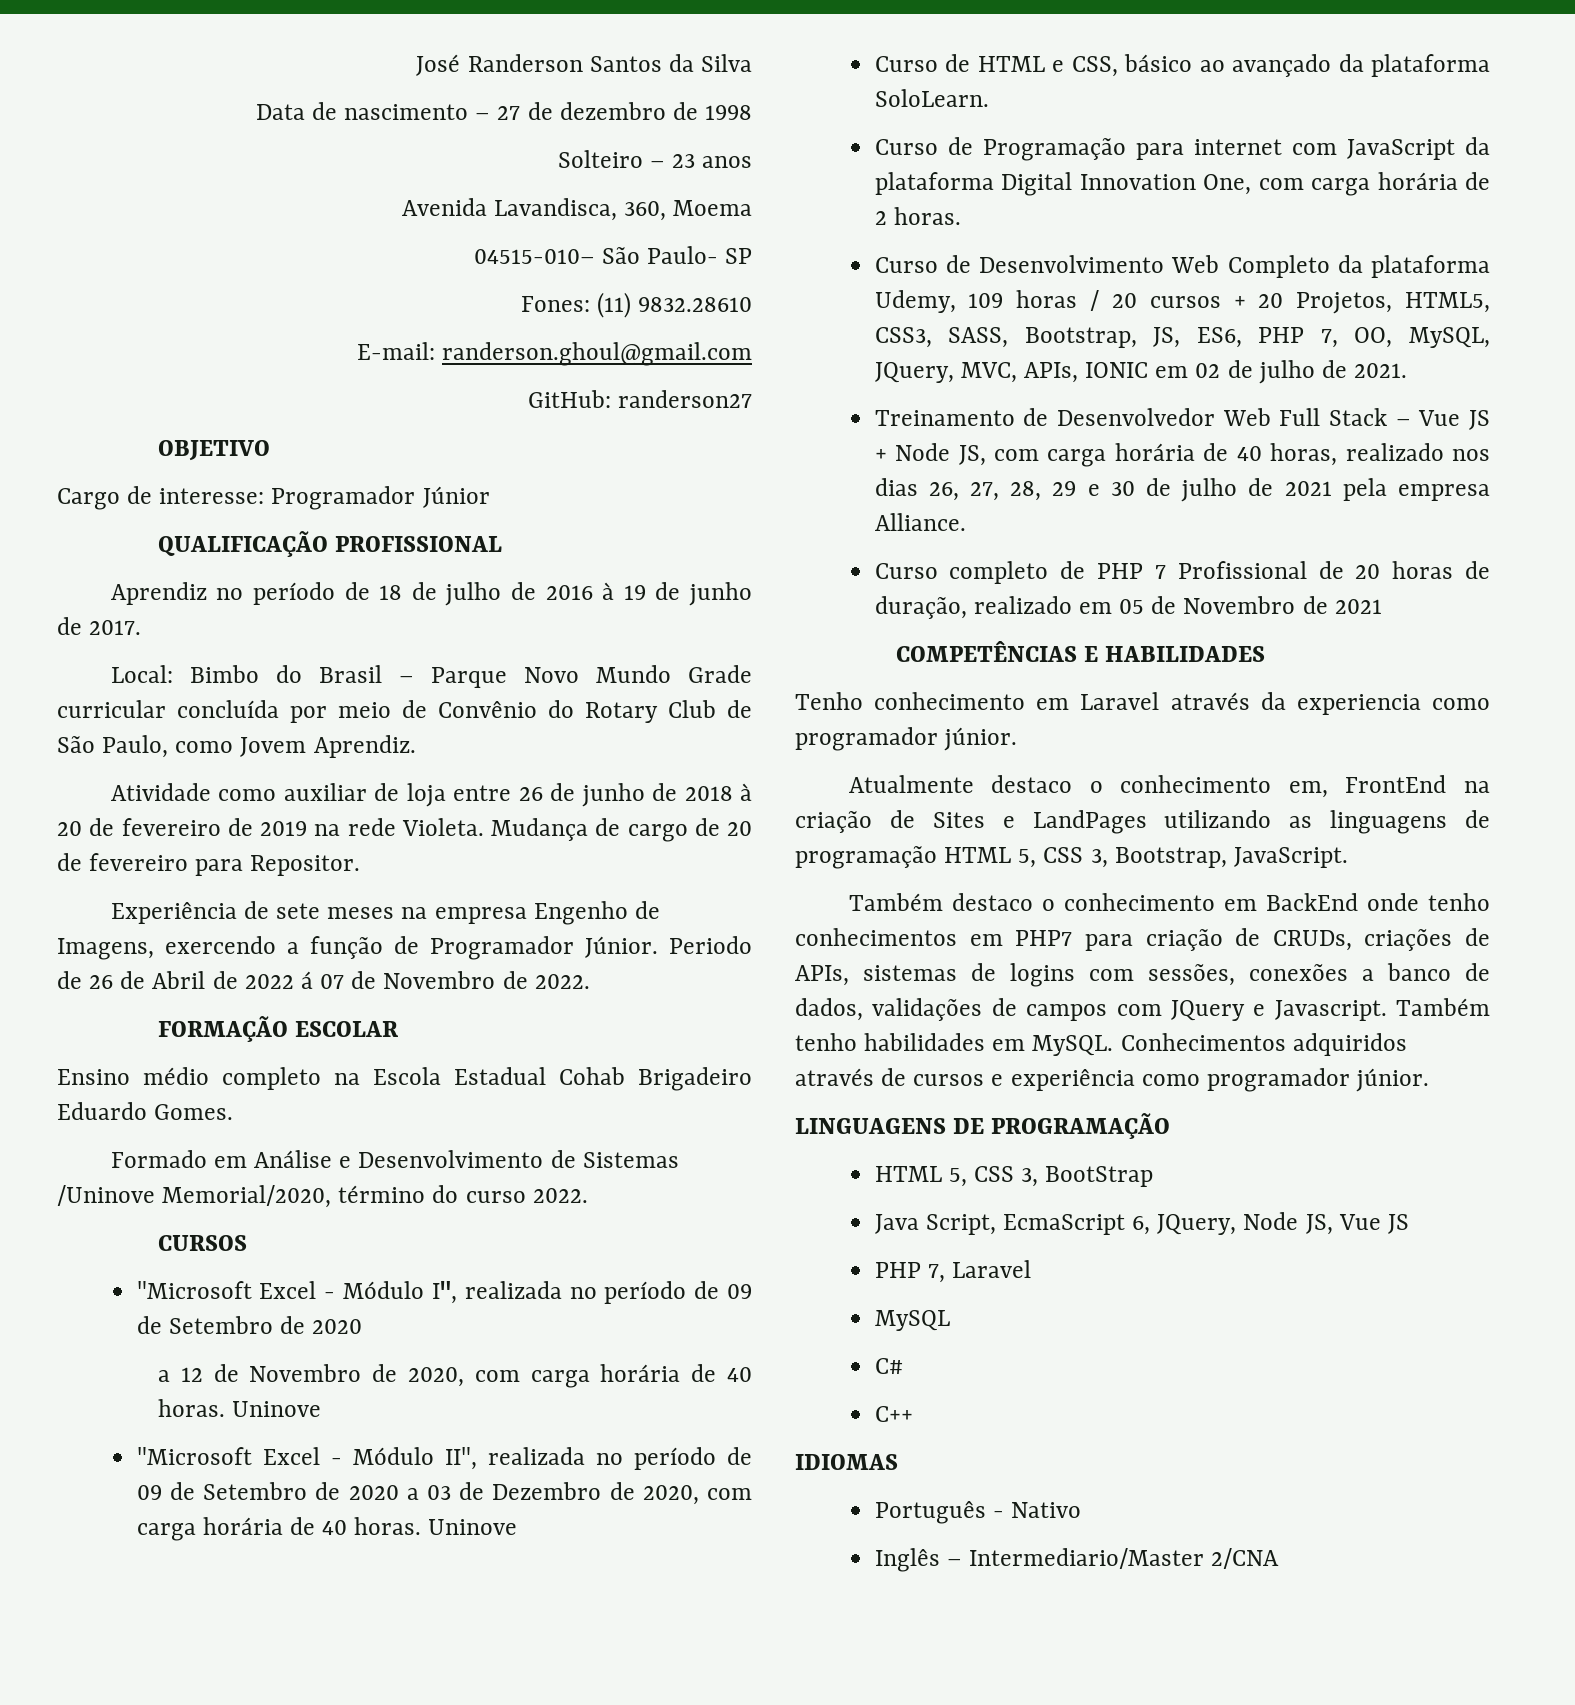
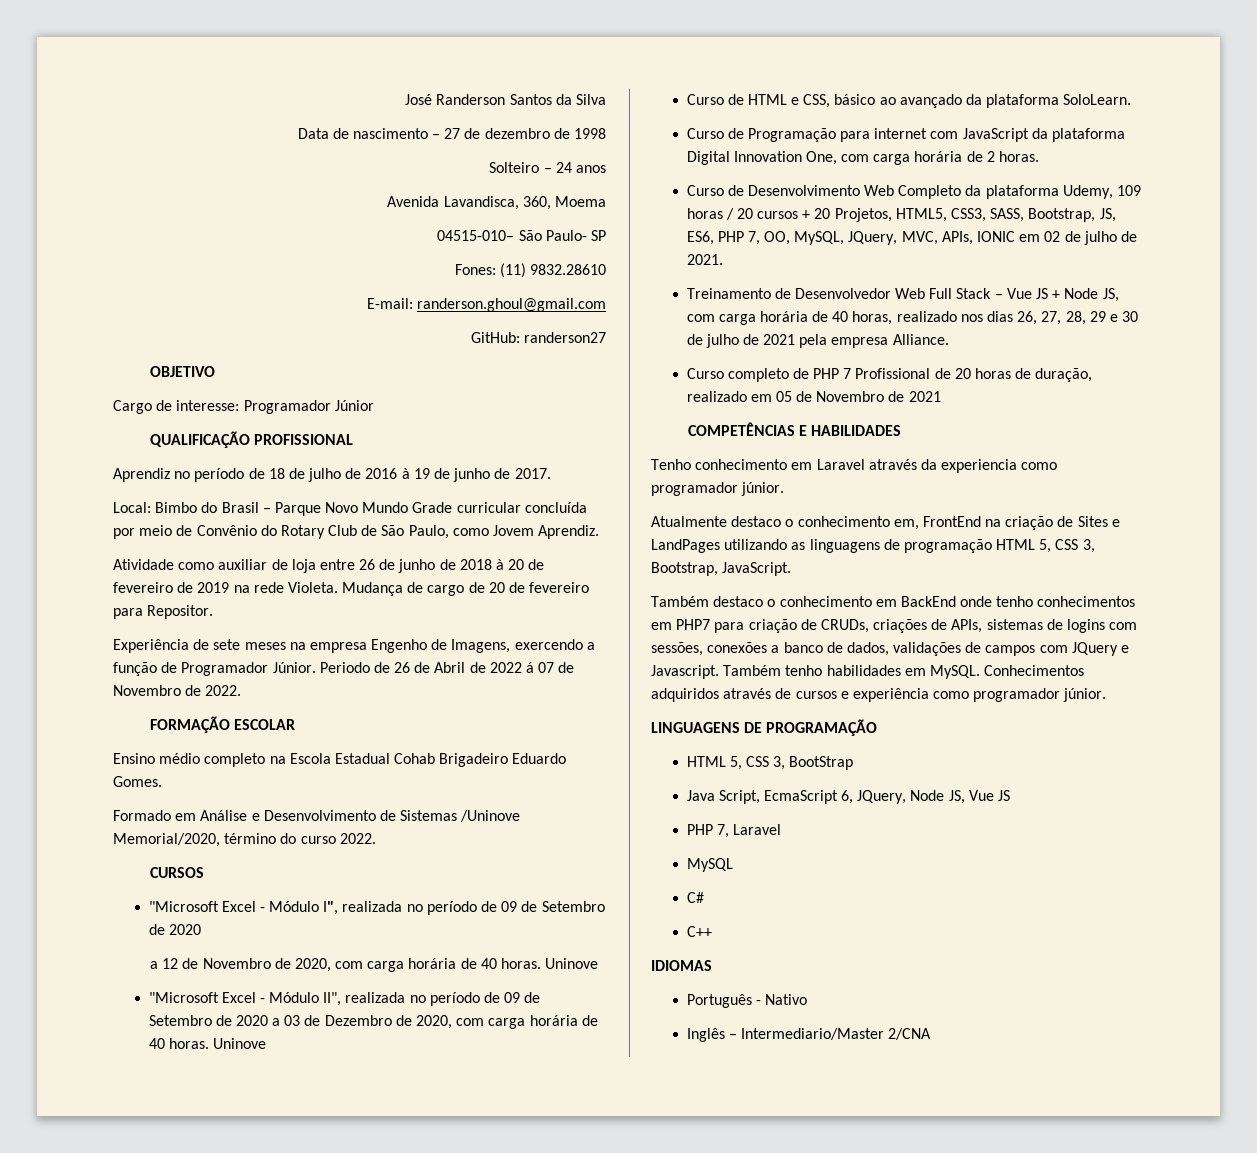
[671,154,695,168] 23 -> [555,162,572,173] 24

